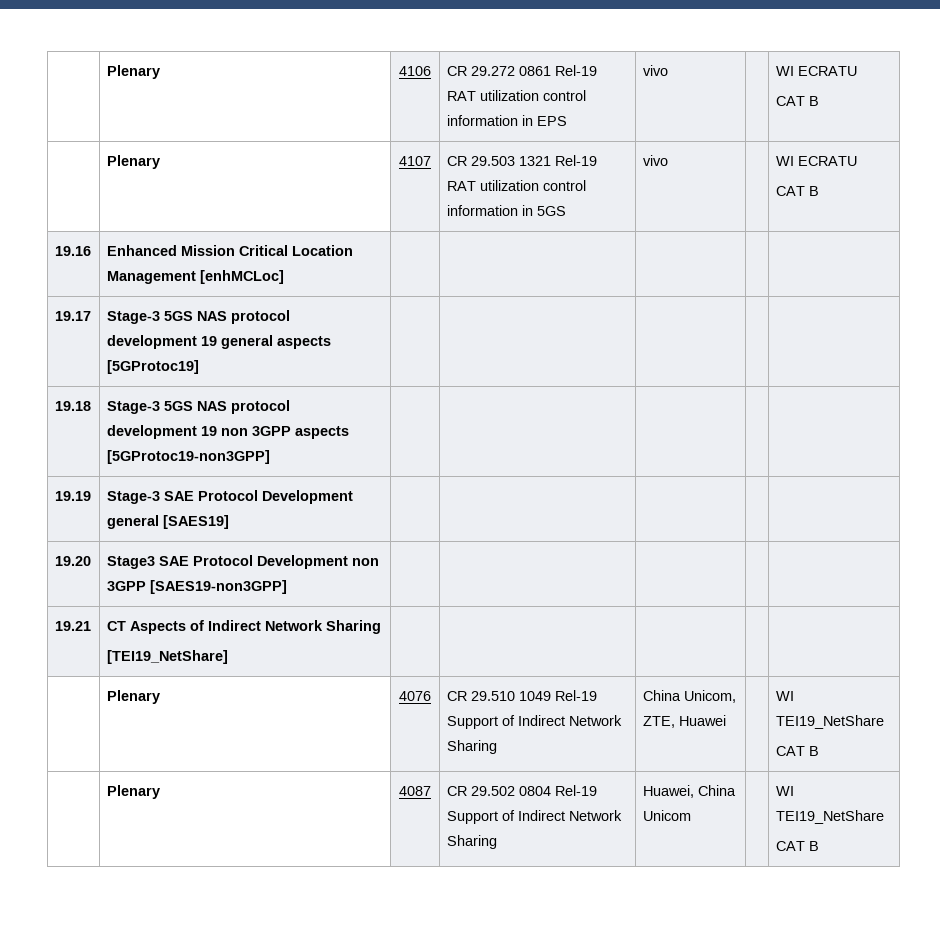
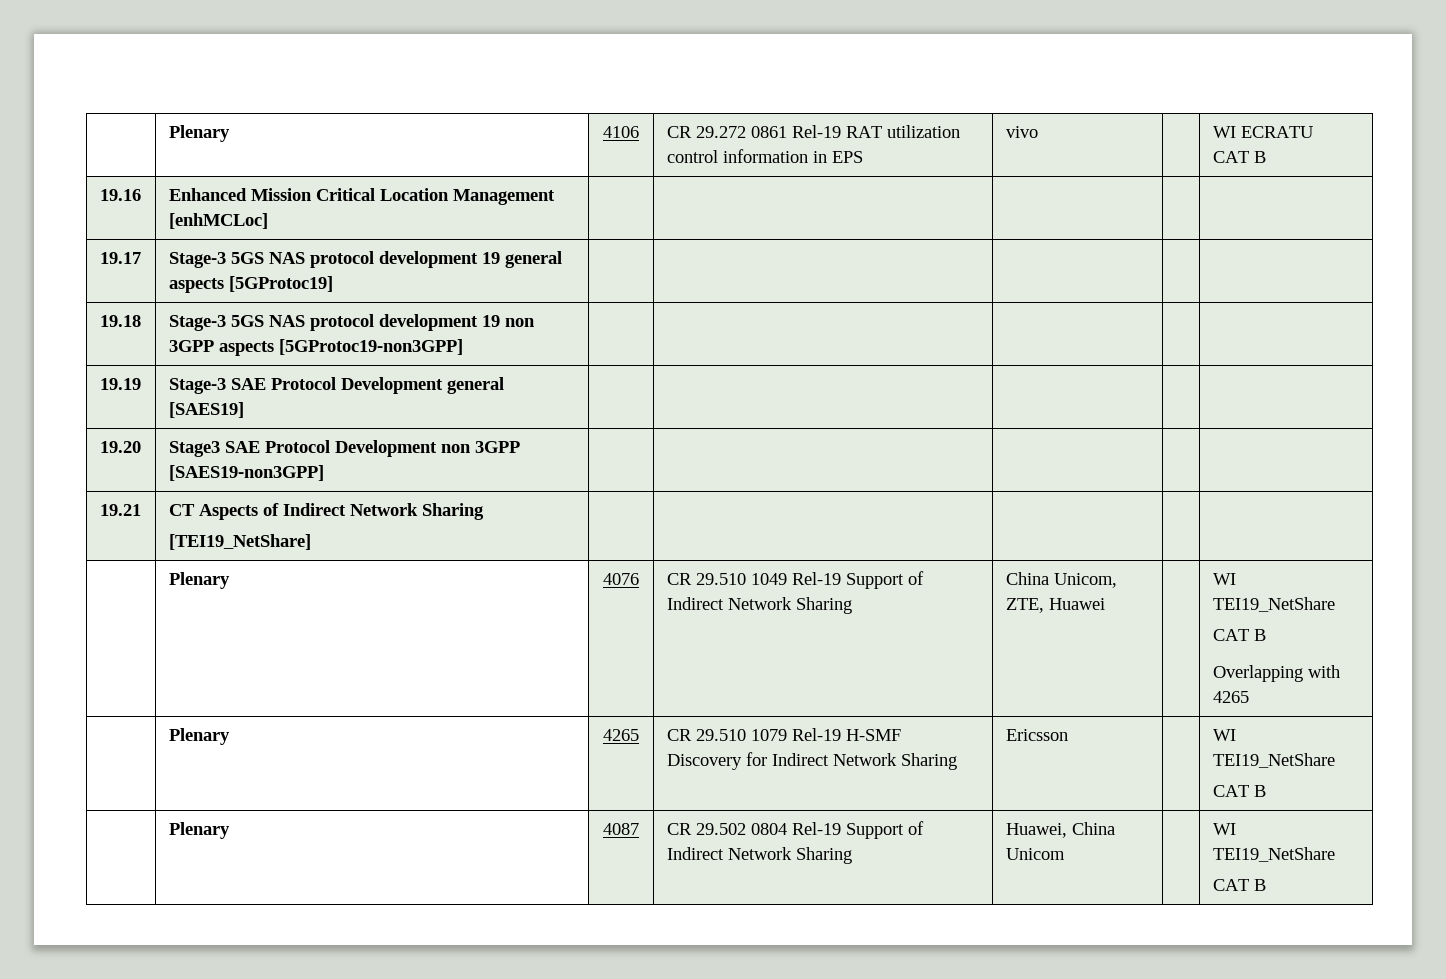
[106,155,160,169] [399,156,431,166] [446,155,597,166] [446,180,586,191] [446,205,566,216] [642,155,668,166] [775,156,857,166] [775,186,819,196] // | Plenary | 4107 | CR 29.503 1321 Rel-19 RAT utilization control information in 5GS | vivo | | WI ECRATU // CAT B -> (1266, 157) none
(819, 751) none -> [1212,665,1340,682] [1212,691,1249,703] [168,728,230,745] [603,729,639,741] [666,728,901,741] [666,752,957,770] [1005,729,1068,741] [1212,729,1236,741] [1212,753,1335,768] [1212,785,1266,797] // Overlapping with 4265 // | Plenary | 4265 | CR 29.510 1079 Rel-19 H-SMF Discovery for Indirect Network Sharing | Ericsson | | WI TEI19_NetShare // CAT B

